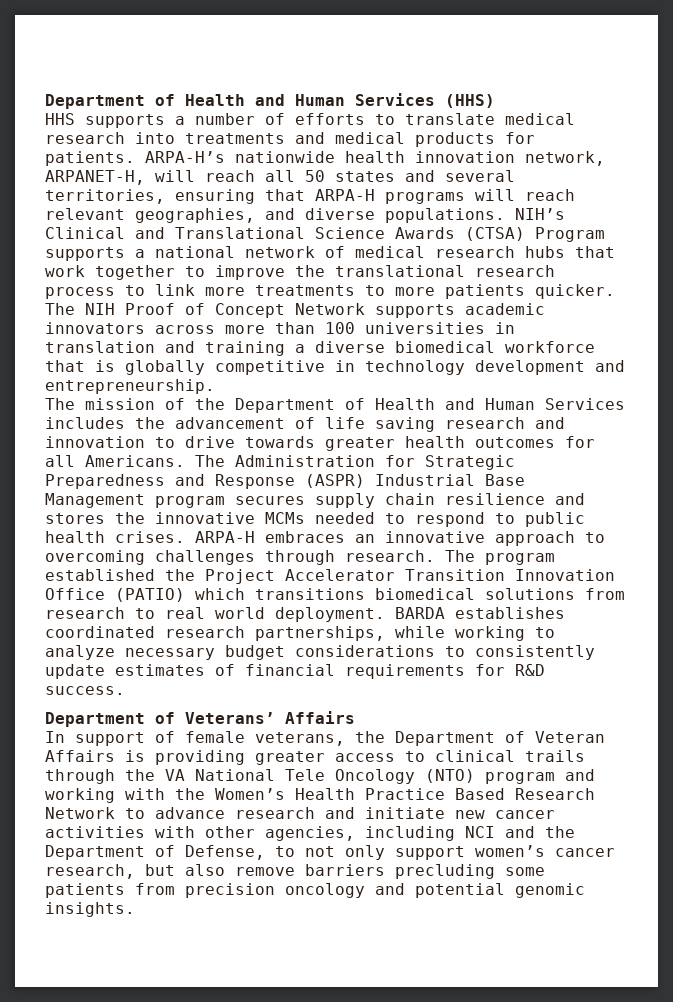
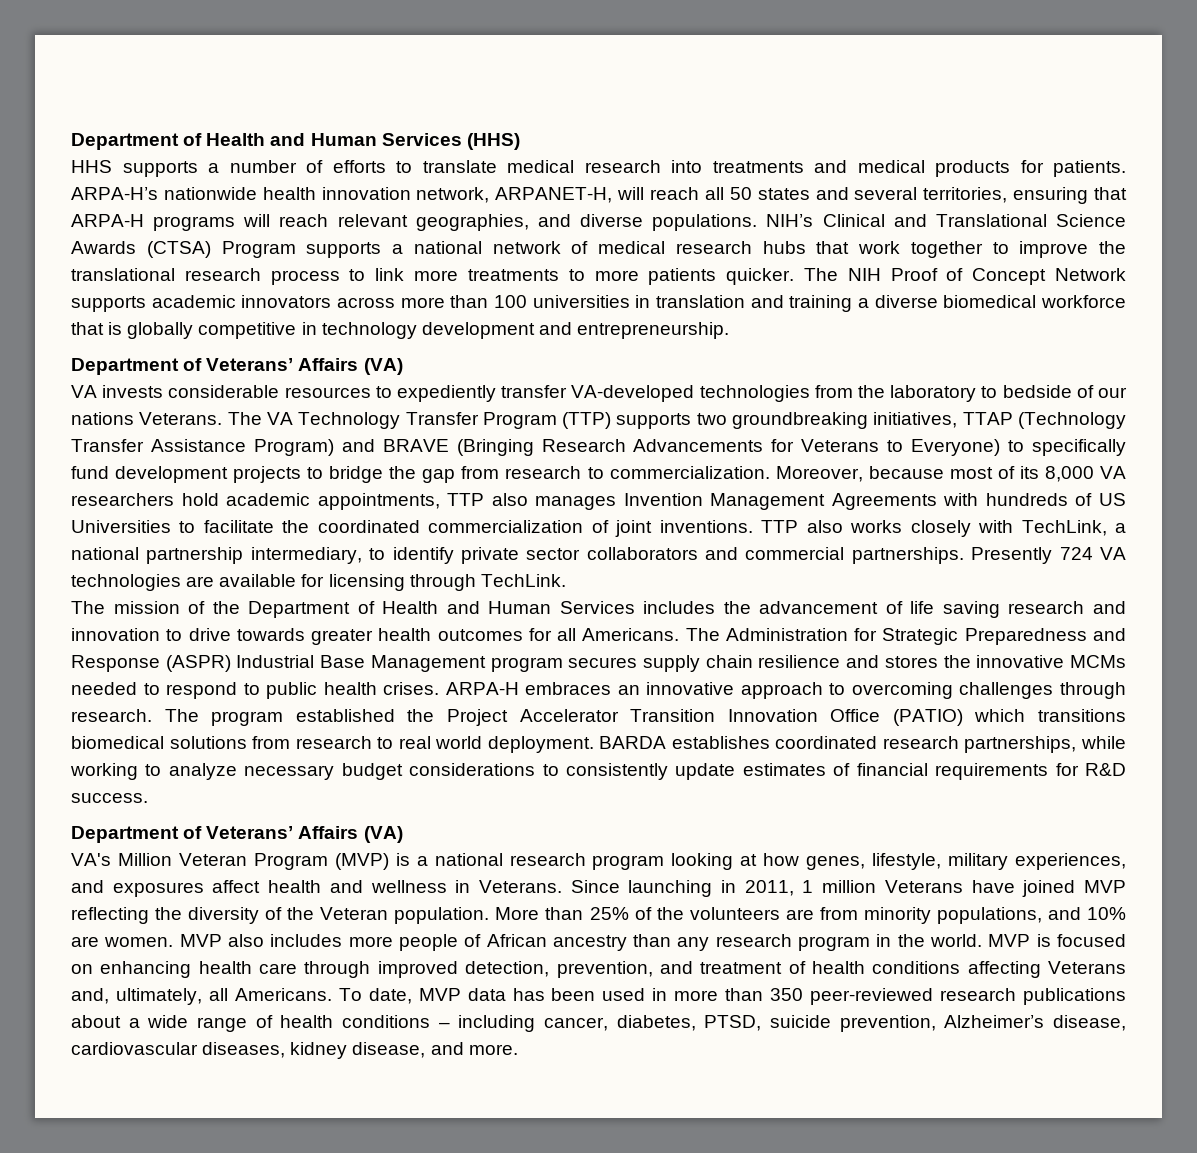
(215, 386) none -> [71,358,403,375] [71,385,1128,402] [71,412,1126,429] [71,439,1126,456] [71,466,1126,483] [71,493,1126,510] [71,520,1127,537] [71,547,1126,564] [71,574,566,591] // Department of Veterans’ Affairs (VA) // VA invests considerable resources to expediently transfer VA-developed technologies from the laboratory to bedside of our nations Veterans. The VA Technology Transfer Program (TTP) supports two groundbreaking initiatives, TTAP (Technology Transfer Assistance Program) and BRAVE (Bringing Research Advancements for Veterans to Everyone) to specifically fund development projects to bridge the gap from research to commercialization. Moreover, because most of its 8,000 VA researchers hold academic appointments, TTP also manages Invention Management Agreements with hundreds of US Universities to facilitate the coordinated commercialization of joint inventions. TTP also works closely with TechLink, a national partnership intermediary, to identify private sector collaborators and commercial partnerships. Presently 724 VA technologies are available for licensing through TechLink.
[45,731,605,746] [45,750,585,765] [45,769,595,784] [45,788,595,803] [45,807,555,819] [45,826,575,841] [45,845,615,860] [45,864,545,879] [45,883,585,898] [45,902,135,917] // In support of female veterans, the Department of Veteran Affairs is providing greater access to clinical trails through the VA National Tele Oncology (NTO) program and working with the Women’s Health Practice Based Research Network to advance research and initiate new cancer activities with other agencies, including NCI and the Department of Defense, to not only support women’s cancer research, but also remove barriers precluding some patients from precision oncology and potential genomic insights. -> [363,826,403,843] [71,853,1126,870] [71,880,1127,897] [71,907,1126,924] [71,934,1126,951] [71,961,1127,978] [71,988,1127,1005] [71,1015,1126,1032] [71,1042,518,1059] (VA) // VA's Million Veteran Program (MVP) is a national research program looking at how genes, lifestyle, military experiences, and exposures affect health and wellness in Veterans. Since launching in 2011, 1 million Veterans have joined MVP reflecting the diversity of the Veteran population. More than 25% of the volunteers are from minority populations, and 10% are women. MVP also includes more people of African ancestry than any research program in the world. MVP is focused on enhancing health care through improved detection, prevention, and treatment of health conditions affecting Veterans and, ultimately, all Americans. To date, MVP data has been used in more than 350 peer-reviewed research publications about a wide range of health conditions – including cancer, diabetes, PTSD, suicide prevention, Alzheimer’s disease, cardiovascular diseases, kidney disease, and more.

